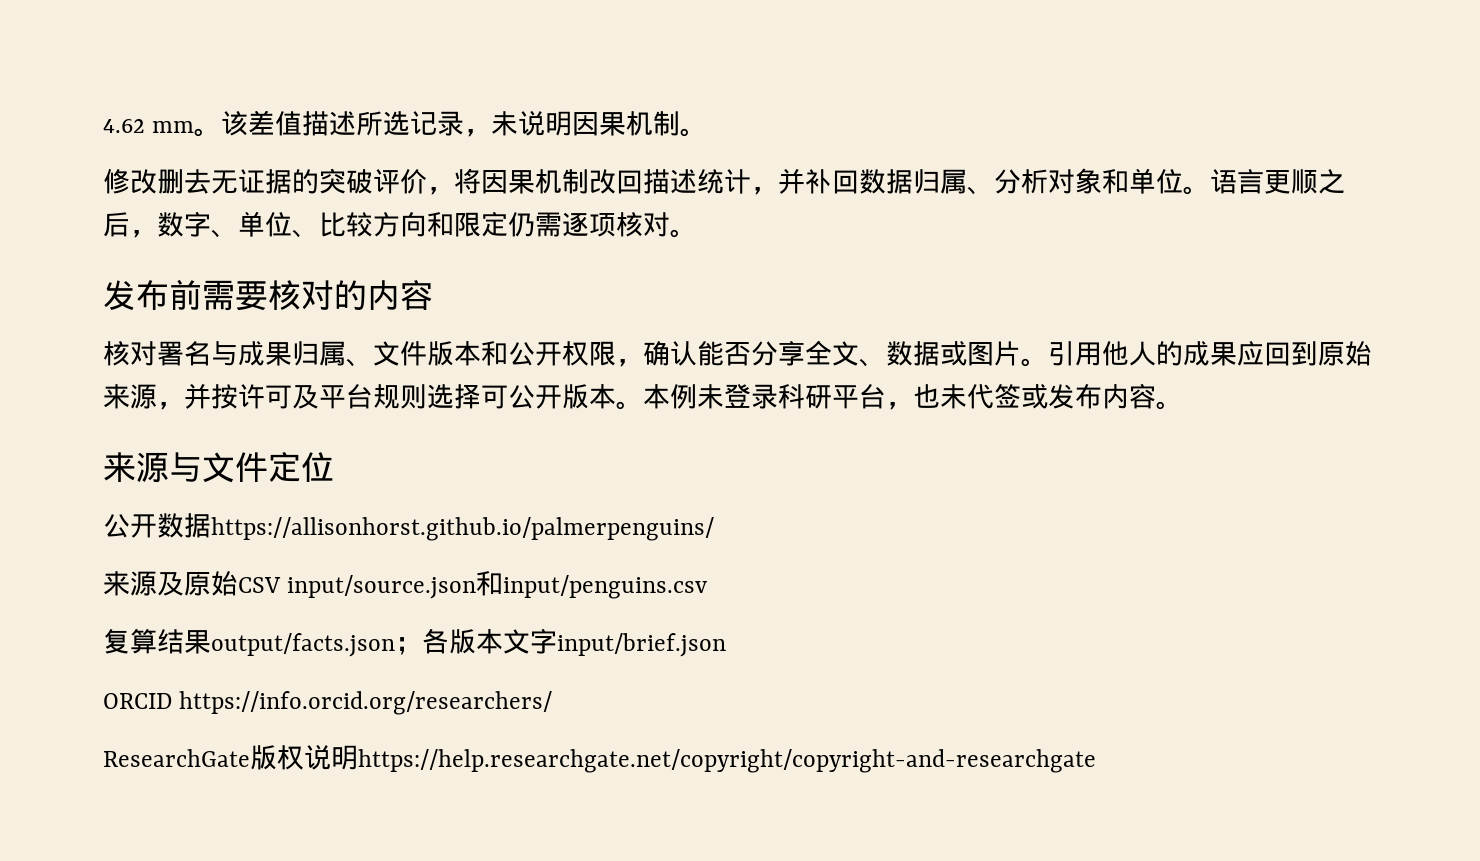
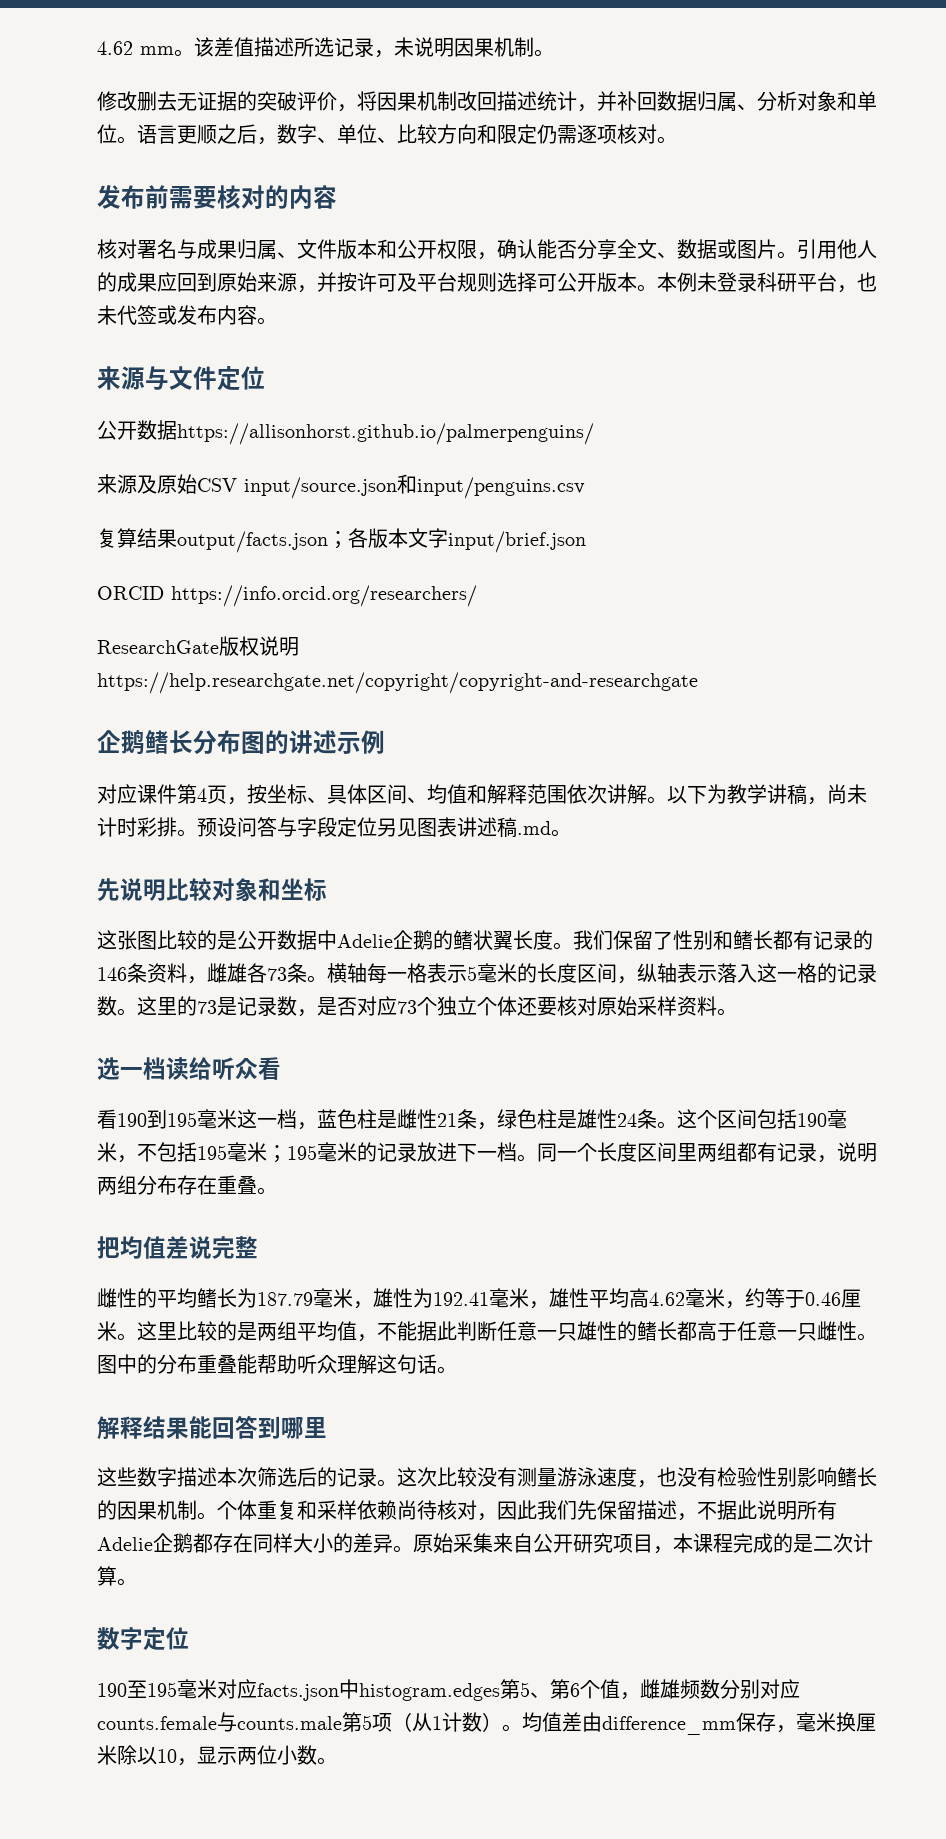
(1096, 761) none -> [97,730,385,755] [97,784,867,805] [97,817,571,838] [97,878,327,901] [97,930,873,950] [97,963,877,984] [97,996,737,1017] [97,1057,281,1080] [97,1109,847,1130] [97,1142,877,1163] [97,1175,277,1195] [97,1236,258,1259] [97,1288,861,1309] [97,1321,877,1342] [97,1354,457,1374] [97,1415,327,1440] [97,1467,877,1488] [97,1500,837,1521] [97,1533,873,1554] [97,1566,137,1586] [97,1627,189,1651] [97,1679,800,1701] [97,1712,876,1735] [97,1745,337,1766] // 企鹅鳍长分布图的讲述示例 // 对应课件第4页，按坐标、具体区间、均值和解释范围依次讲解。以下为教学讲稿，尚未计时彩排。预设问答与字段定位另见图表讲述稿.md。 // 先说明比较对象和坐标 // 这张图比较的是公开数据中Adelie企鹅的鳍状翼长度。我们保留了性别和鳍长都有记录的146条资料，雌雄各73条。横轴每一格表示5毫米的长度区间，纵轴表示落入这一格的记录数。这里的73是记录数，是否对应73个独立个体还要核对原始采样资料。 // 选一档读给听众看 // 看190到195毫米这一档，蓝色柱是雌性21条，绿色柱是雄性24条。这个区间包括190毫米，不包括195毫米；195毫米的记录放进下一档。同一个长度区间里两组都有记录，说明两组分布存在重叠。 // 把均值差说完整 // 雌性的平均鳍长为187.79毫米，雄性为192.41毫米，雄性平均高4.62毫米，约等于0.46厘米。这里比较的是两组平均值，不能据此判断任意一只雄性的鳍长都高于任意一只雌性。图中的分布重叠能帮助听众理解这句话。 // 解释结果能回答到哪里 // 这些数字描述本次筛选后的记录。这次比较没有测量游泳速度，也没有检验性别影响鳍长的因果机制。个体重复和采样依赖尚待核对，因此我们先保留描述，不据此说明所有Adelie企鹅都存在同样大小的差异。原始采集来自公开研究项目，本课程完成的是二次计算。 // 数字定位 // 190至195毫米对应facts.json中histogram.edges第5、第6个值，雌雄频数分别对应counts.female与counts.male第5项（从1计数）。均值差由difference_mm保存，毫米换厘米除以10，显示两位小数。

